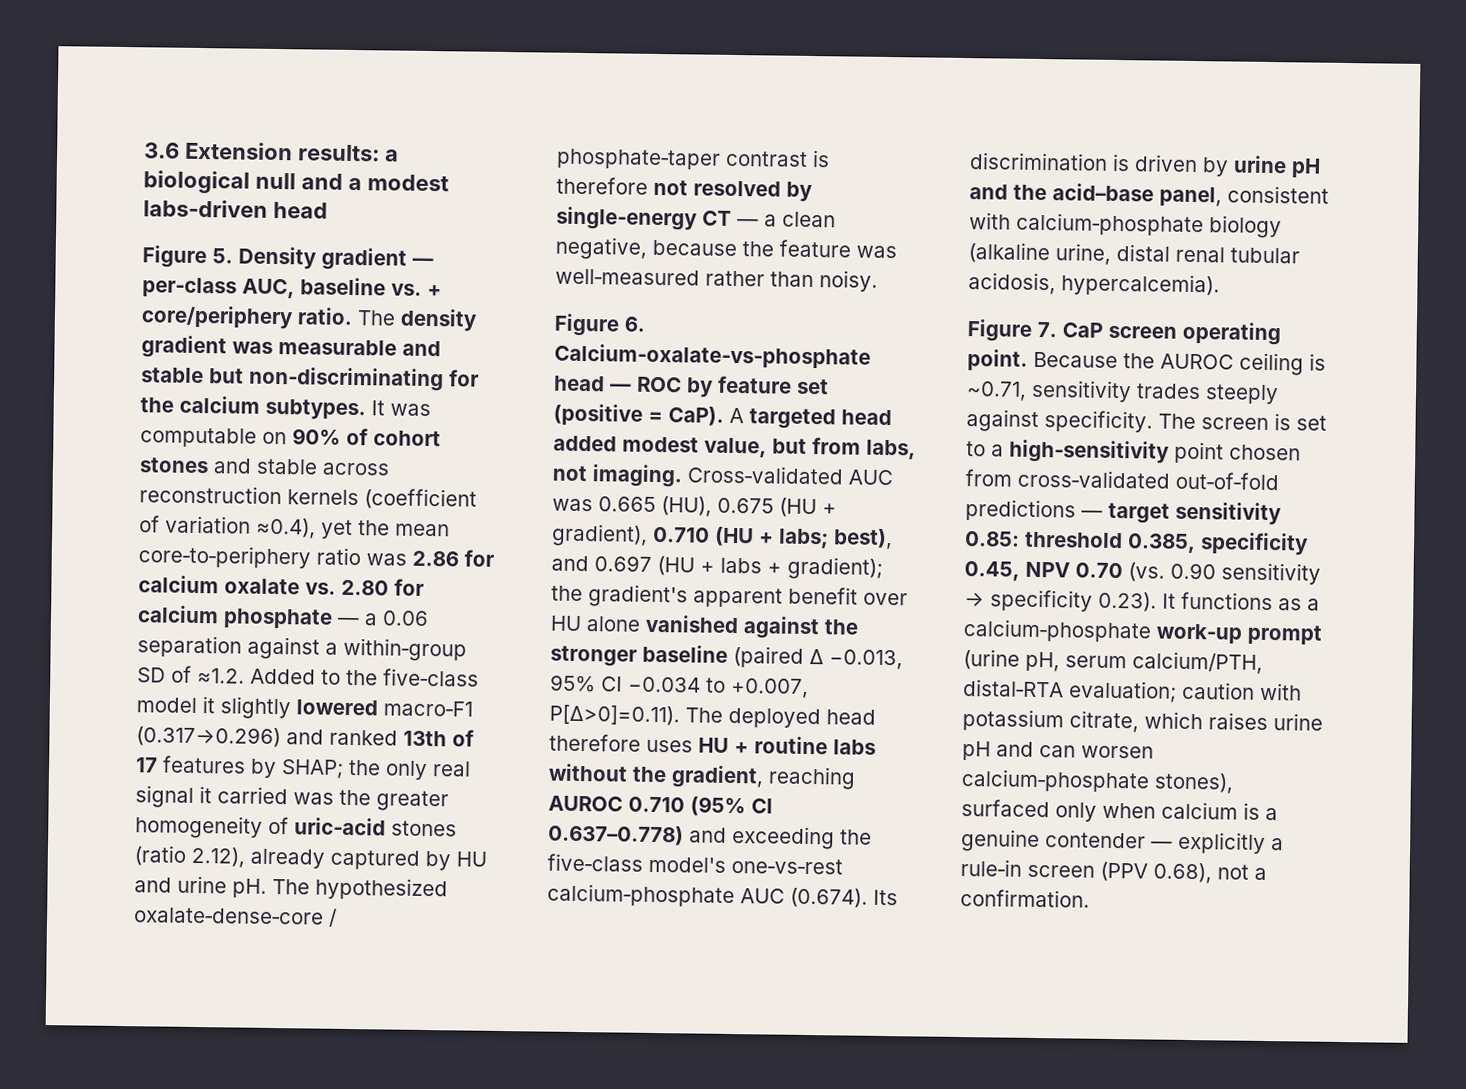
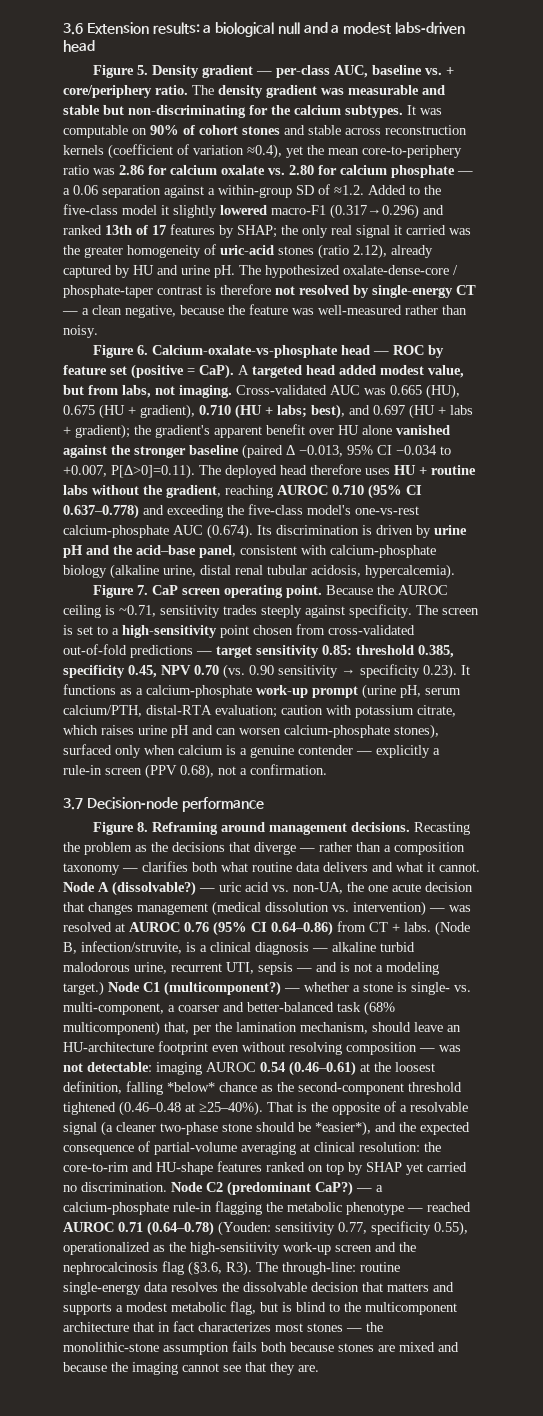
(1090, 898) none -> [63,797,264,812] [92,822,470,835] [63,842,465,855] [63,861,480,875] [63,881,473,896] [63,901,471,916] [63,921,470,936] [63,941,415,955] [63,962,439,975] [63,981,471,996] [63,1001,395,1016] [63,1021,461,1036] [63,1041,461,1055] [63,1061,435,1076] [63,1081,462,1095] [63,1101,468,1116] [63,1121,470,1136] [63,1141,441,1155] [63,1161,467,1175] [63,1181,383,1196] [63,1201,471,1215] [63,1221,468,1236] [63,1242,416,1255] [63,1261,400,1276] [63,1282,454,1295] [63,1301,457,1315] [63,1321,383,1332] [63,1341,459,1355] [63,1362,319,1375] // 3.7 Decision‑node performance // Figure 8. Reframing around management decisions. Recasting the problem as the decisions that diverge — rather than a composition taxonomy — clarifies both what routine data delivers and what it cannot. Node A (dissolvable?) — uric acid vs. non‑UA, the one acute decision that changes management (medical dissolution vs. intervention) — was resolved at AUROC 0.76 (95% CI 0.64–0.86) from CT + labs. (Node B, infection/struvite, is a clinical diagnosis — alkaline turbid malodorous urine, recurrent UTI, sepsis — and is not a modeling target.) Node C1 (multicomponent?) — whether a stone is single‑ vs. multi‑component, a coarser and better‑balanced task (68% multicomponent) that, per the lamination mechanism, should leave an HU‑architecture footprint even without resolving composition — was not detectable: imaging AUROC 0.54 (0.46–0.61) at the loosest definition, falling *below* chance as the second‑component threshold tightened (0.46–0.48 at ≥25–40%). That is the opposite of a resolvable signal (a cleaner two‑phase stone should be *easier*), and the expected consequence of partial‑volume averaging at clinical resolution: the core‑to‑rim and HU‑shape features ranked on top by SHAP yet carried no discrimination. Node C2 (predominant CaP?) — a calcium‑phosphate rule‑in flagging the metabolic phenotype — reached AUROC 0.71 (0.64–0.78) (Youden: sensitivity 0.77, specificity 0.55), operationalized as the high‑sensitivity work‑up screen and the nephrocalcinosis flag (§3.6, R3). The through‑line: routine single‑energy data resolves the dissolvable decision that matters and supports a modest metabolic flag, but is blind to the multicomponent architecture that in fact characterizes most stones — the monolithic‑stone assumption fails both because stones are mixed and because the imaging cannot see that they are.

